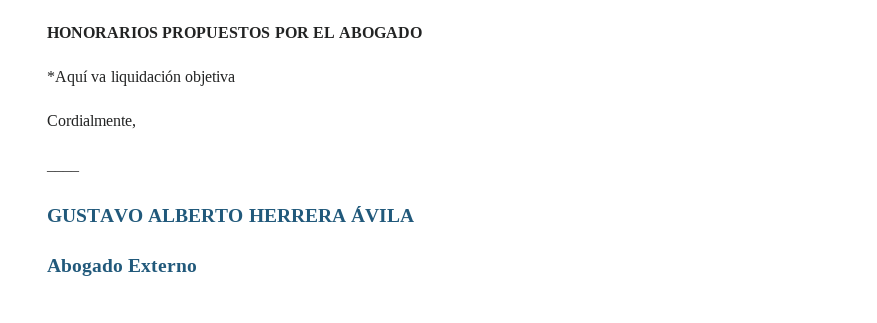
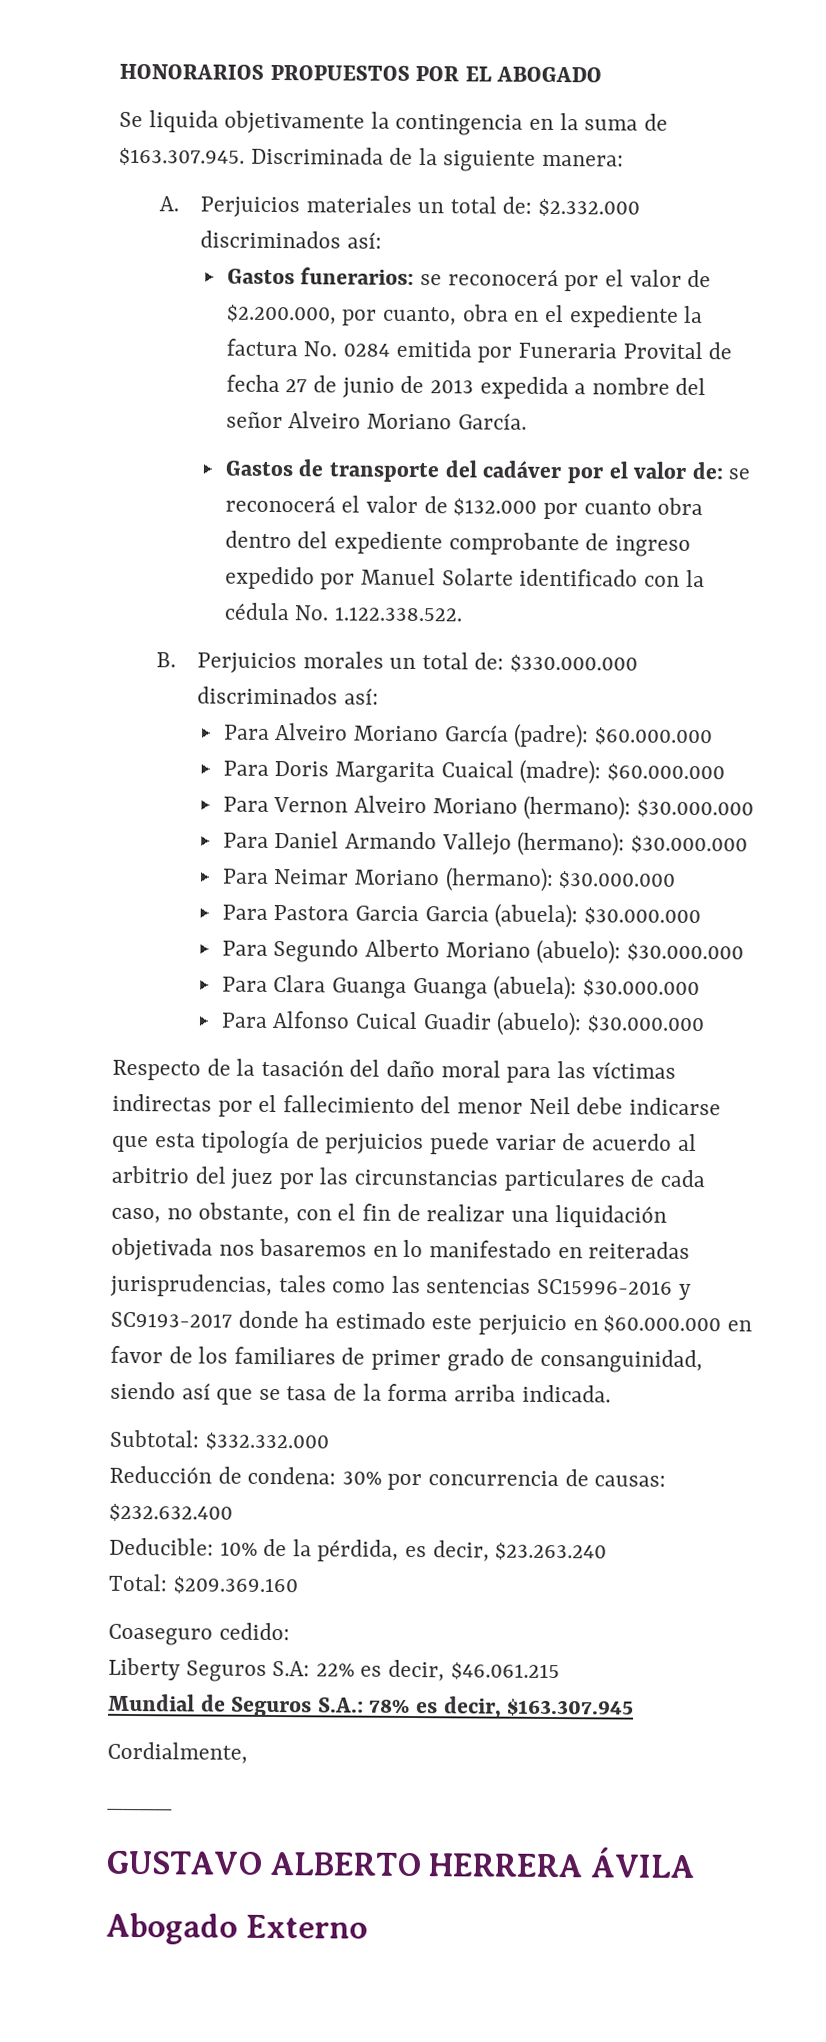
[47,70,235,86] *Aquí va liquidación objetiva -> [119,110,668,136] [119,146,625,172] [158,195,640,218] [199,230,382,249] [226,267,712,292] [225,304,704,328] [225,338,733,363] [225,374,707,400] [225,411,527,430] [224,459,751,484] [224,494,704,520] [224,530,691,557] [224,566,705,590] [223,602,463,622] [155,651,638,674] [196,686,379,705] [223,723,713,749] [222,759,725,785] [222,795,754,821] [222,831,748,857] [221,867,677,892] [221,903,701,929] [221,939,744,965] [221,974,700,1001] [220,1010,705,1037] [112,1058,676,1083] [112,1093,721,1117] [112,1130,697,1155] [111,1165,705,1192] [111,1202,667,1228] [111,1237,691,1261] [110,1273,692,1300] [110,1310,752,1336] [110,1345,703,1374] [110,1381,611,1405] [109,1429,330,1451] [109,1465,667,1491] [109,1503,233,1522] [109,1537,608,1562] [108,1573,299,1595] [108,1622,290,1646] [108,1657,560,1682] [108,1693,635,1719] Se liquida objetivamente la contingencia en la suma de $163.307.945. Discriminada de la siguiente manera: // A. Perjuicios materiales un total de: $2.332.000 discriminados así: // Gastos funerarios: se reconocerá por el valor de $2.200.000, por cuanto, obra en el expediente la factura No. 0284 emitida por Funeraria Provital de fecha 27 de junio de 2013 expedida a nombre del señor Alveiro Moriano García. // Gastos de transporte del cadáver por el valor de: se reconocerá el valor de $132.000 por cuanto obra dentro del expediente comprobante de ingreso expedido por Manuel Solarte identificado con la cédula No. 1.122.338.522. // B. Perjuicios morales un total de: $330.000.000 discriminados así: // Para Alveiro Moriano García (padre): $60.000.000 // Para Doris Margarita Cuaical (madre): $60.000.000 // Para Vernon Alveiro Moriano (hermano): $30.000.000 // Para Daniel Armando Vallejo (hermano): $30.000.000 // Para Neimar Moriano (hermano): $30.000.000 // Para Pastora Garcia Garcia (abuela): $30.000.000 // Para Segundo Alberto Moriano (abuelo): $30.000.000 // Para Clara Guanga Guanga (abuela): $30.000.000 // Para Alfonso Cuical Guadir (abuelo): $30.000.000 // Respecto de la tasación del daño moral para las víctimas indirectas por el fallecimiento del menor Neil debe indicarse que esta tipología de perjuicios puede variar de acuerdo al arbitrio del juez por las circunstancias particulares de cada caso, no obstante, con el fin de realizar una liquidación objetivada nos basaremos en lo manifestado en reiteradas jurisprudencias, tales como las sentencias SC15996-2016 y SC9193-2017 donde ha estimado este perjuicio en $60.000.000 en favor de los familiares de primer grado de consanguinidad, siendo así que se tasa de la forma arriba indicada. // Subtotal: $332.332.000 // Reducción de condena: 30% por concurrencia de causas: $232.632.400 // Deducible: 10% de la pérdida, es decir, $23.263.240 // Total: $209.369.160 // Coaseguro cedido: // Liberty Seguros S.A: 22% es decir, $46.061.215 // Mundial de Seguros S.A.: 78% es decir, $163.307.945

